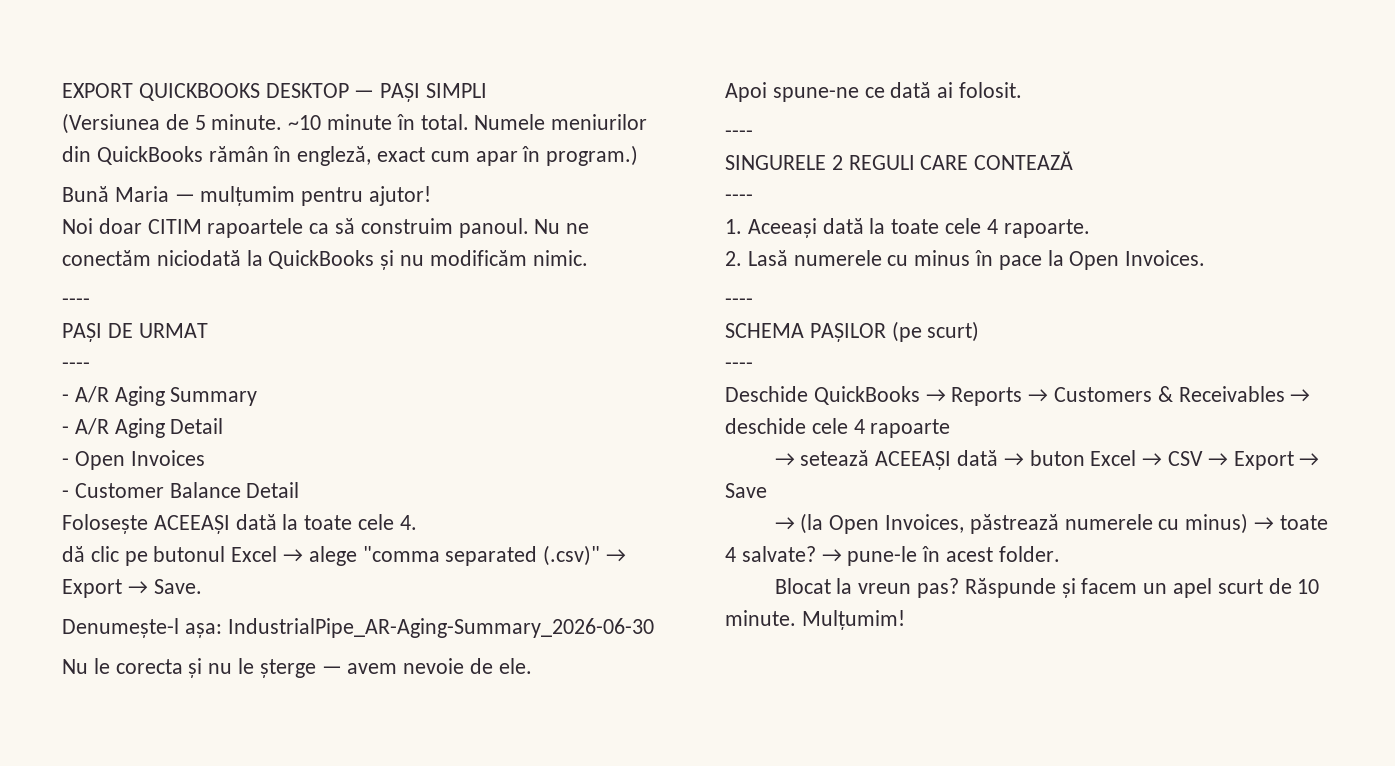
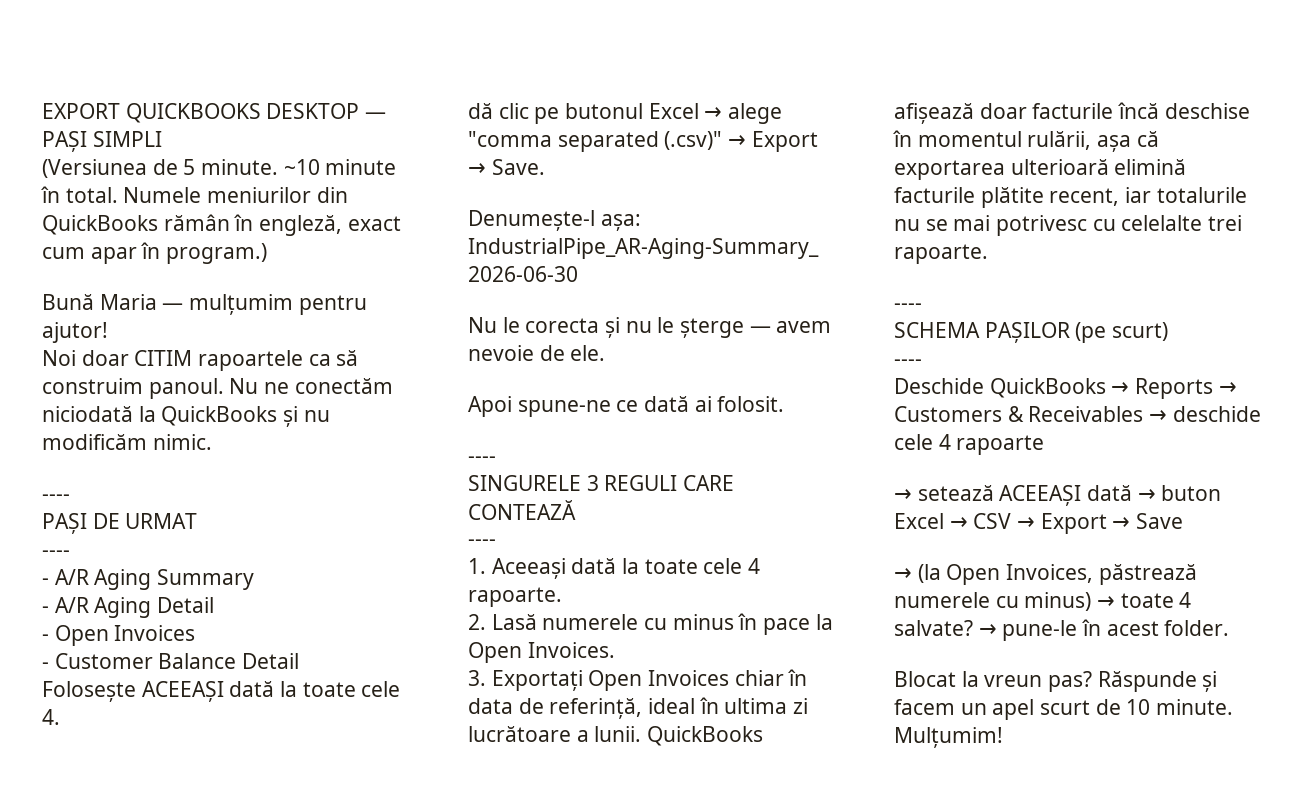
[831,155,843,170] 2 -> [586,475,599,491] 3
(1206, 258) none -> [468,669,808,691] [468,697,809,719] [468,726,764,746] [894,102,1250,124] [893,130,1159,152] [894,159,1187,180] [894,187,1247,208] [894,215,1243,236] [894,244,988,264] // 3. Exportați Open Invoices chiar în data de referință, ideal în ultima zi lucrătoare a lunii. QuickBooks afișează doar facturile încă deschise în momentul rulării, așa că exportarea ulterioară elimină facturile plătite recent, iar totalurile nu se mai potrivesc cu celelalte trei rapoarte.

